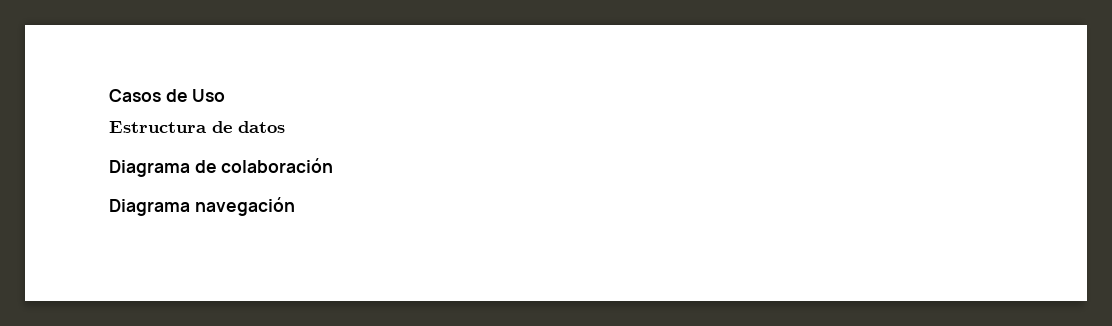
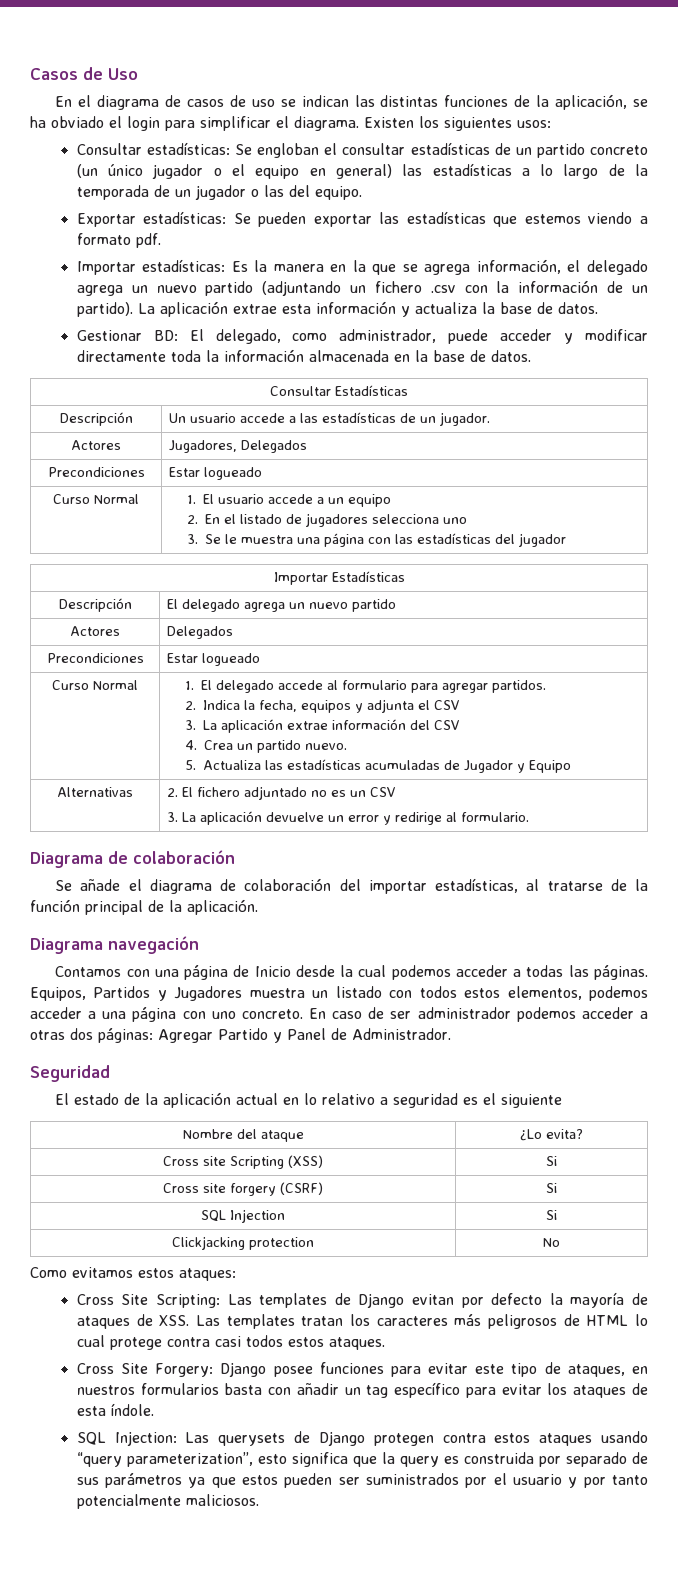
[109,121,285,133] [109,158,334,177] [109,197,295,216] Estructura de datos // Diagrama de colaboración // Diagrama navegación -> [55,94,649,110] [30,116,551,131] [76,142,648,158] [76,163,648,179] [76,185,362,200] [76,211,648,227] [76,233,161,248] [76,259,649,275] [76,280,648,296] [76,301,598,317] [76,329,648,344] [76,349,531,362] [270,385,408,396] [59,412,133,426] [169,412,491,426] [71,440,121,450] [169,440,308,453] [47,467,145,477] [169,467,263,480] [53,494,139,504] [186,494,391,507] [186,513,467,527] [186,533,566,547] [273,571,405,585] [58,598,132,612] [167,599,397,612] [70,626,120,636] [167,626,234,639] [46,653,144,663] [167,653,261,666] [52,680,138,690] [184,680,546,693] [184,699,460,713] [184,719,460,733] [184,740,347,753] [184,759,571,773] [57,787,133,797] [167,786,397,800] [167,811,530,825] [30,850,235,868] [55,878,648,894] [30,899,258,915] [30,936,199,954] [55,965,649,980] [30,986,648,1001] [30,1007,648,1022] [30,1028,451,1043] [30,1065,110,1082] [55,1092,563,1108] [182,1129,304,1142] [520,1129,583,1141] [163,1155,323,1169] [546,1156,557,1166] [163,1182,323,1196] [546,1183,557,1193] [201,1209,285,1223] [546,1210,557,1220] [172,1236,314,1250] [543,1238,560,1247] [30,1267,236,1281] [76,1292,648,1308] [76,1314,648,1329] [76,1335,385,1350] [76,1362,648,1377] [76,1382,649,1398] [76,1403,154,1416] [76,1431,648,1446] [76,1452,648,1467] [76,1473,648,1488] [76,1494,259,1509] En el diagrama de casos de uso se indican las distintas funciones de la aplicación, se ha obviado el login para simplificar el diagrama. Existen los siguientes usos: // Consultar estadísticas: Se engloban el consultar estadísticas de un partido concreto (un único jugador o el equipo en general) las estadísticas a lo largo de la temporada de un jugador o las del equipo. // Exportar estadísticas: Se pueden exportar las estadísticas que estemos viendo a formato pdf. // Importar estadísticas: Es la manera en la que se agrega información, el delegado agrega un nuevo partido (adjuntando un fichero .csv con la información de un partido). La aplicación extrae esta información y actualiza la base de datos. // Gestionar BD: El delegado, como administrador, puede acceder y modificar directamente toda la información almacenada en la base de datos. // Consultar Estadísticas // Descripción | Un usuario accede a las estadísticas de un jugador. // Actores | Jugadores, Delegados // Precondiciones | Estar logueado // Curso Normal | 1. El usuario accede a un equipo // 2. En el listado de jugadores selecciona uno // 3. Se le muestra una página con las estadísticas del jugador // Importar Estadísticas // Descripción | El delegado agrega un nuevo partido // Actores | Delegados // Precondiciones | Estar logueado // Curso Normal | 1. El delegado accede al formulario para agregar partidos. // 2. Indica la fecha, equipos y adjunta el CSV // 3. La aplicación extrae información del CSV // 4. Crea un partido nuevo. // 5. Actualiza las estadísticas acumuladas de Jugador y Equipo // Alternativas | 2. El fichero adjuntado no es un CSV // 3. La aplicación devuelve un error y redirige al formulario. // Diagrama de colaboración // Se añade el diagrama de colaboración del importar estadísticas, al tratarse de la función principal de la aplicación. // Diagrama navegación // Contamos con una página de Inicio desde la cual podemos acceder a todas las páginas. Equipos, Partidos y Jugadores muestra un listado con todos estos elementos, podemos acceder a una página con uno concreto. En caso de ser administrador podemos acceder a otras dos páginas: Agregar Partido y Panel de Administrador. // Seguridad // El estado de la aplicación actual en lo relativo a seguridad es el siguiente // Nombre del ataque | ¿Lo evita? // Cross site Scripting (XSS) | Si // Cross site forgery (CSRF) | Si // SQL Injection | Si // Clickjacking protection | No // Como evitamos estos ataques: // Cross Site Scripting: Las templates de Django evitan por defecto la mayoría de ataques de XSS. Las templates tratan los caracteres más peligrosos de HTML lo cual protege contra casi todos estos ataques. // Cross Site Forgery: Django posee funciones para evitar este tipo de ataques, en nuestros formularios basta con añadir un tag específico para evitar los ataques de esta índole. // SQL Injection: Las querysets de Django protegen contra estos ataques usando “query parameterization”, esto significa que la query es construida por separado de sus parámetros ya que estos pueden ser suministrados por el usuario y por tanto potencialmente maliciosos.

